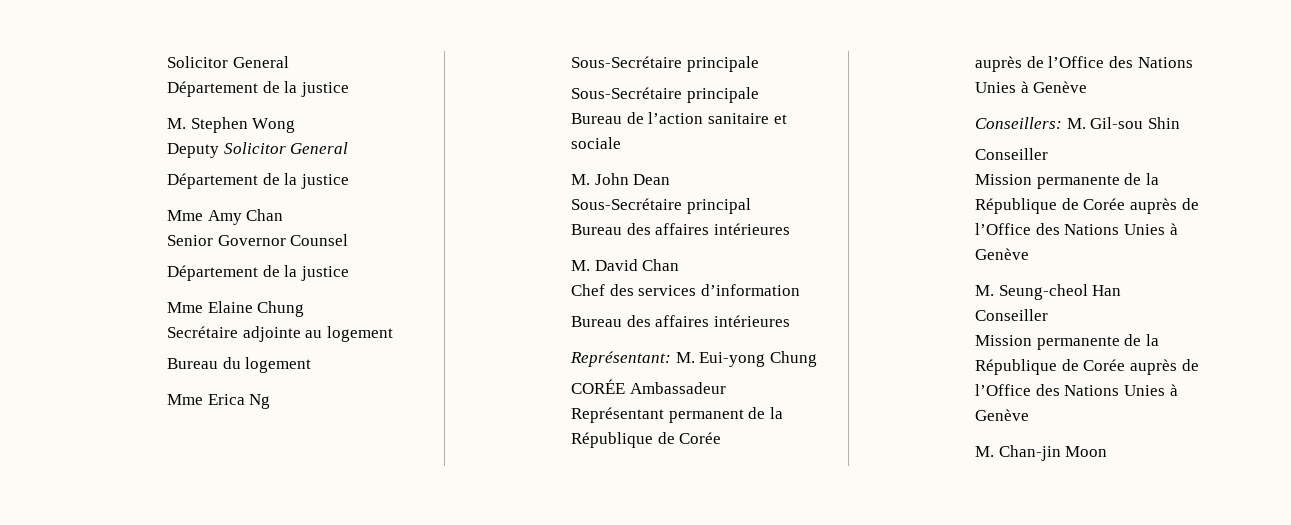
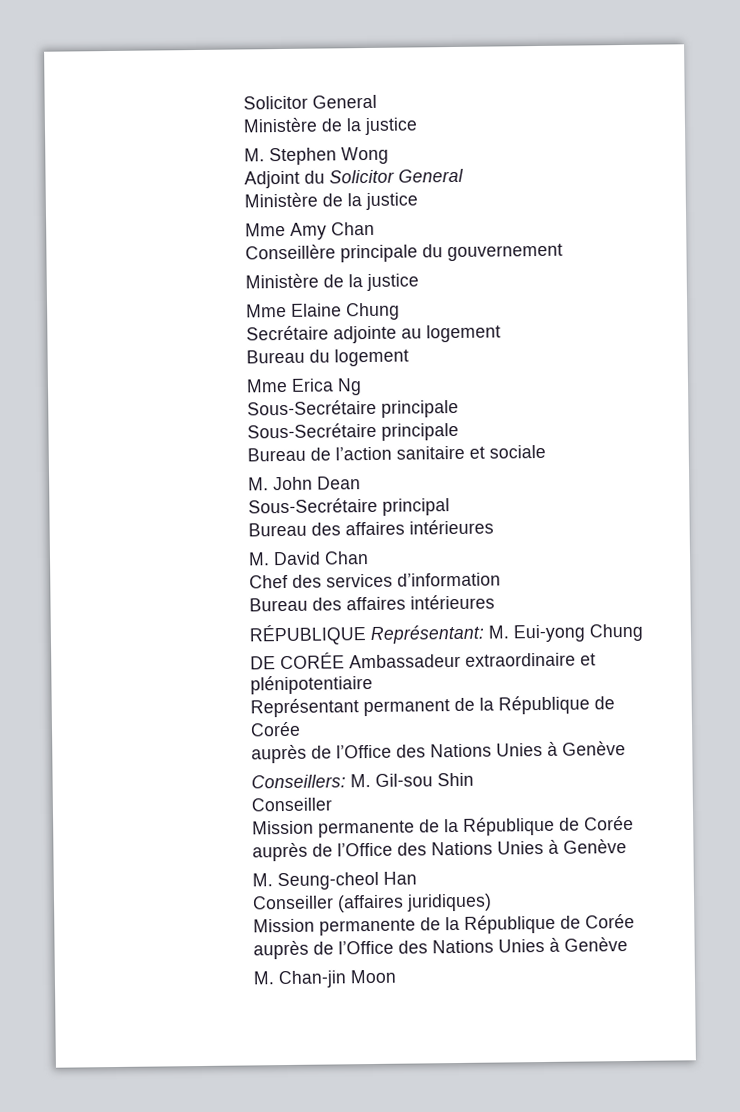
[167,56,289,68] [167,81,259,97] Solicitor General // Département -> [242,94,377,110] [242,117,318,133] Solicitor General // Ministère
[167,142,349,158] [167,173,259,189] Deputy Solicitor General // Département -> [243,168,464,189] [243,192,318,208] Adjoint du Solicitor General // Ministère
[167,234,349,246] [167,265,259,281] Senior Governor Counsel // Département -> [244,243,563,263] [244,273,319,289] Conseillère principale du gouvernement // Ministère
(791, 321) none -> [248,624,367,646] RÉPUBLIQUE
(818, 359) none -> [249,656,276,670] DE
(726, 388) none -> [464,652,596,667] [249,674,373,695] extraordinaire et plénipotentiaire
(1049, 315) none -> [336,893,492,913] (affaires juridiques)

